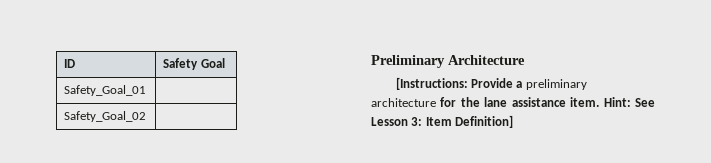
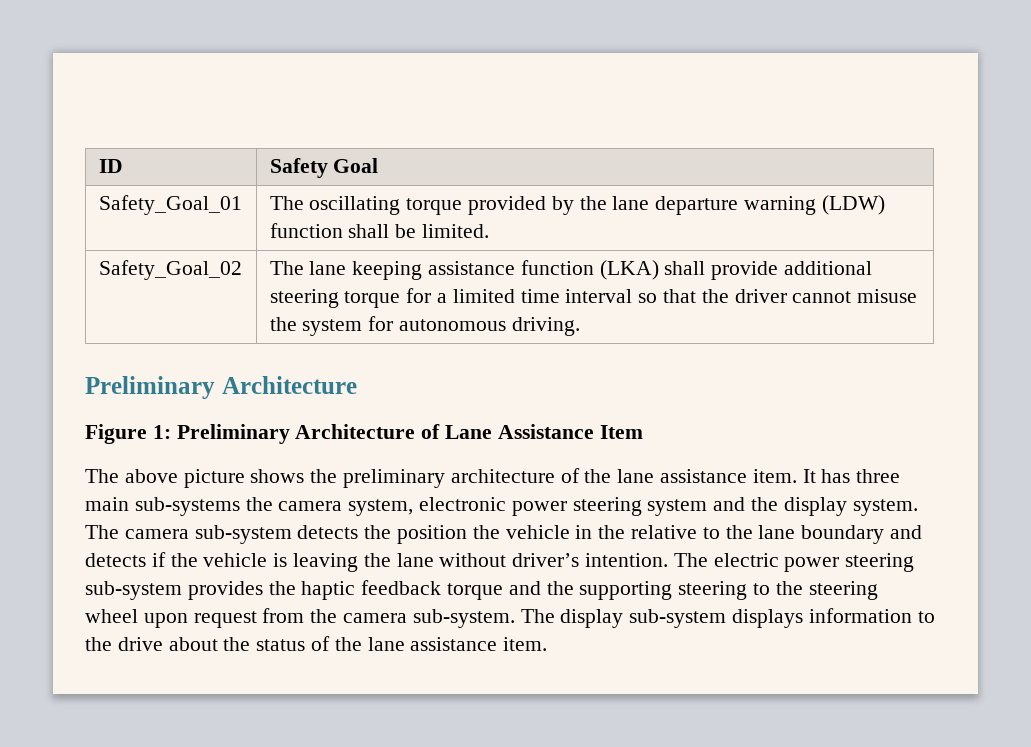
[64,111,147,122] [371,55,525,68] [395,77,523,90] // Safety_Goal_02 | // Preliminary Architecture // [Instructions: Provide a -> [269,195,885,215] [269,223,490,238] [98,260,242,280] [269,260,873,280] [269,288,918,308] [269,316,580,336] [85,376,357,399] [85,424,643,444] [85,469,338,488] The oscillating torque provided by the lane departure warning (LDW) function shall be limited. // Safety_Goal_02 | The lane keeping assistance function (LKA) shall provide additional steering torque for a limited time interval so that the driver cannot misuse the system for autonomous driving. // Preliminary Architecture // Figure 1: Preliminary Architecture of Lane Assistance Item // The above picture shows the
[440,97,655,107] [371,115,514,128] for the lane assistance item. Hint: See Lesson 3: Item Definition] -> [560,468,901,483] [85,497,918,516] [85,525,923,544] [85,552,915,572] [85,580,878,600] [85,608,935,628] [85,636,548,651] of the lane assistance item. It has three main sub-systems the camera system, electronic power steering system and the display system. The camera sub-system detects the position the vehicle in the relative to the lane boundary and detects if the vehicle is leaving the lane without driver’s intention. The electric power steering sub-system provides the haptic feedback torque and the supporting steering to the steering wheel upon request from the camera sub-system. The display sub-system displays information to the drive about the status of the lane assistance item.

